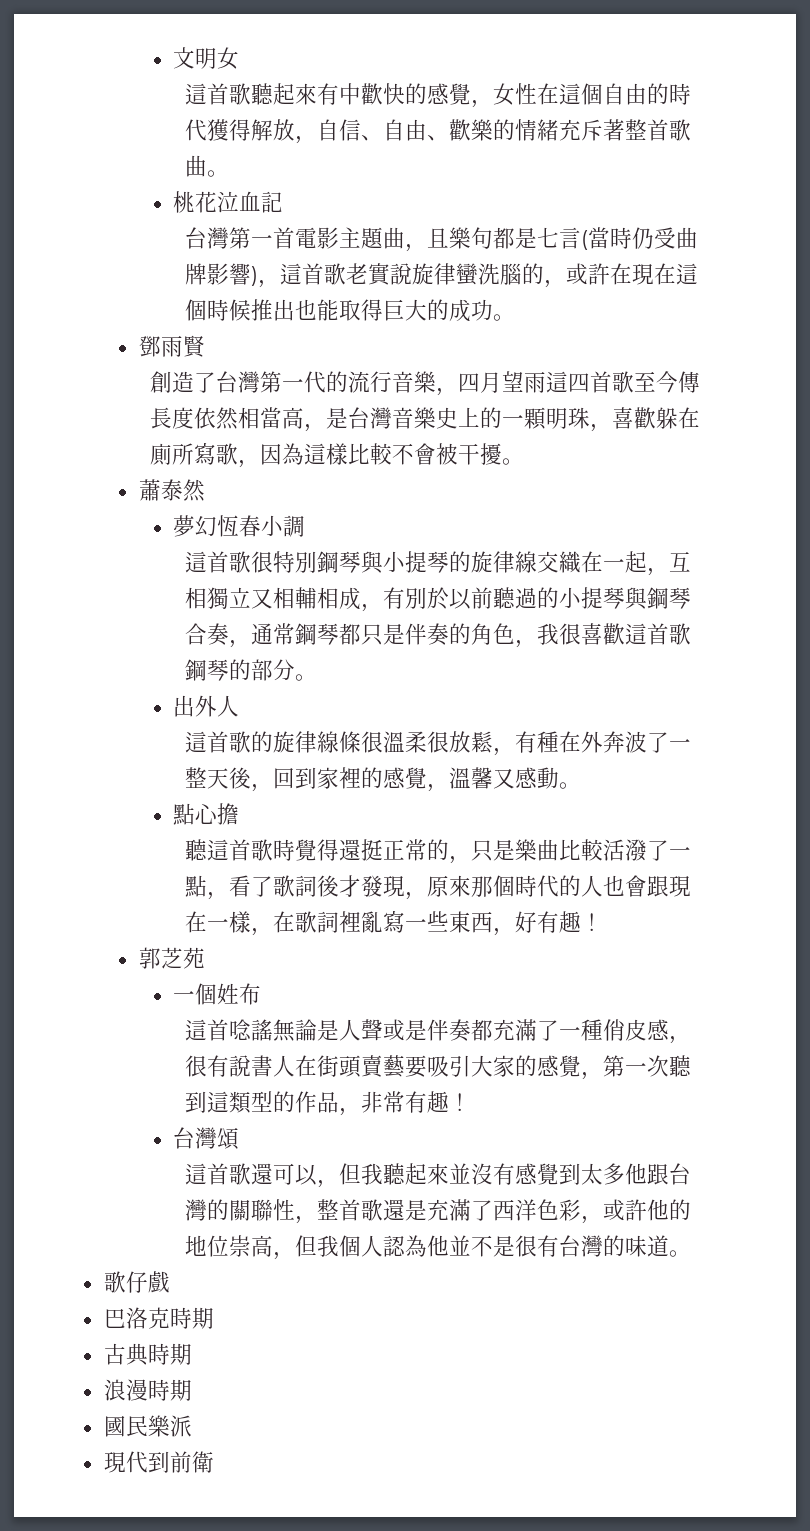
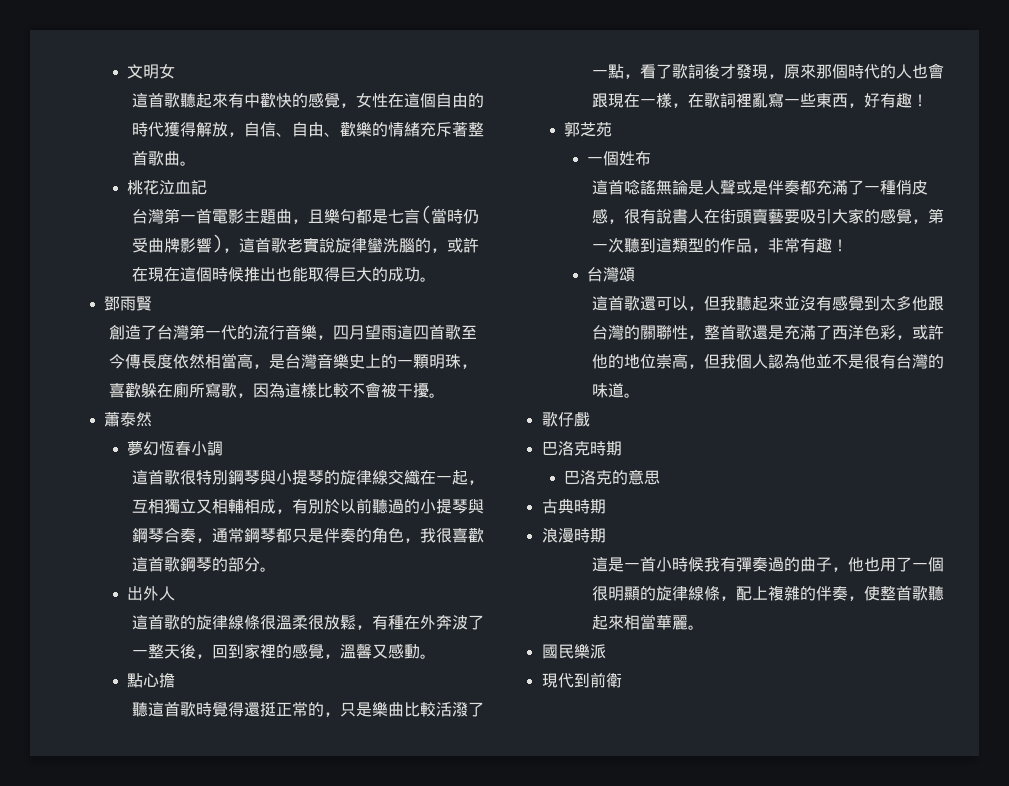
(214, 1318) none -> [564,469,661,485] // 巴洛克的意思
(192, 1390) none -> [591,556,944,572] [591,586,944,601] [591,614,704,630] // 這是一首小時候我有彈奏過的曲子，他也用了一個很明顯的旋律線條，配上複雜的伴奏，使整首歌聽起來相當華麗。

